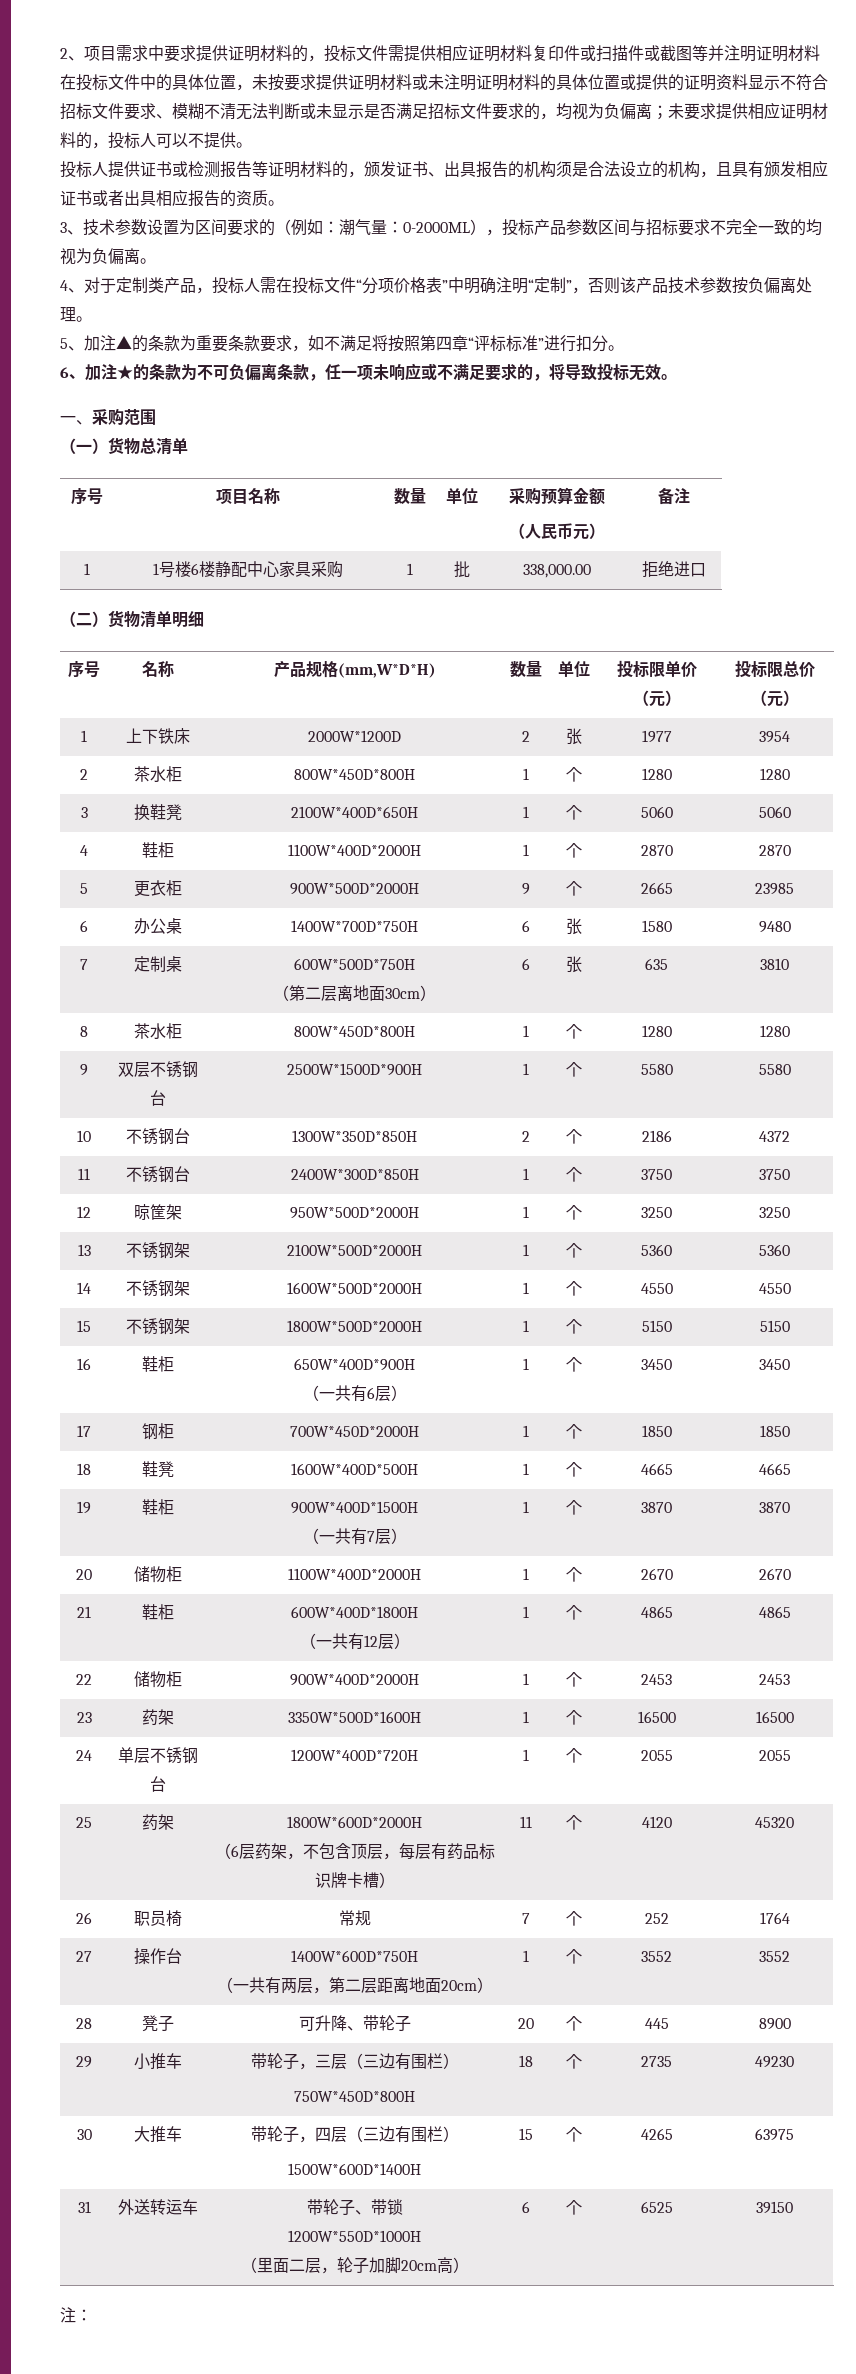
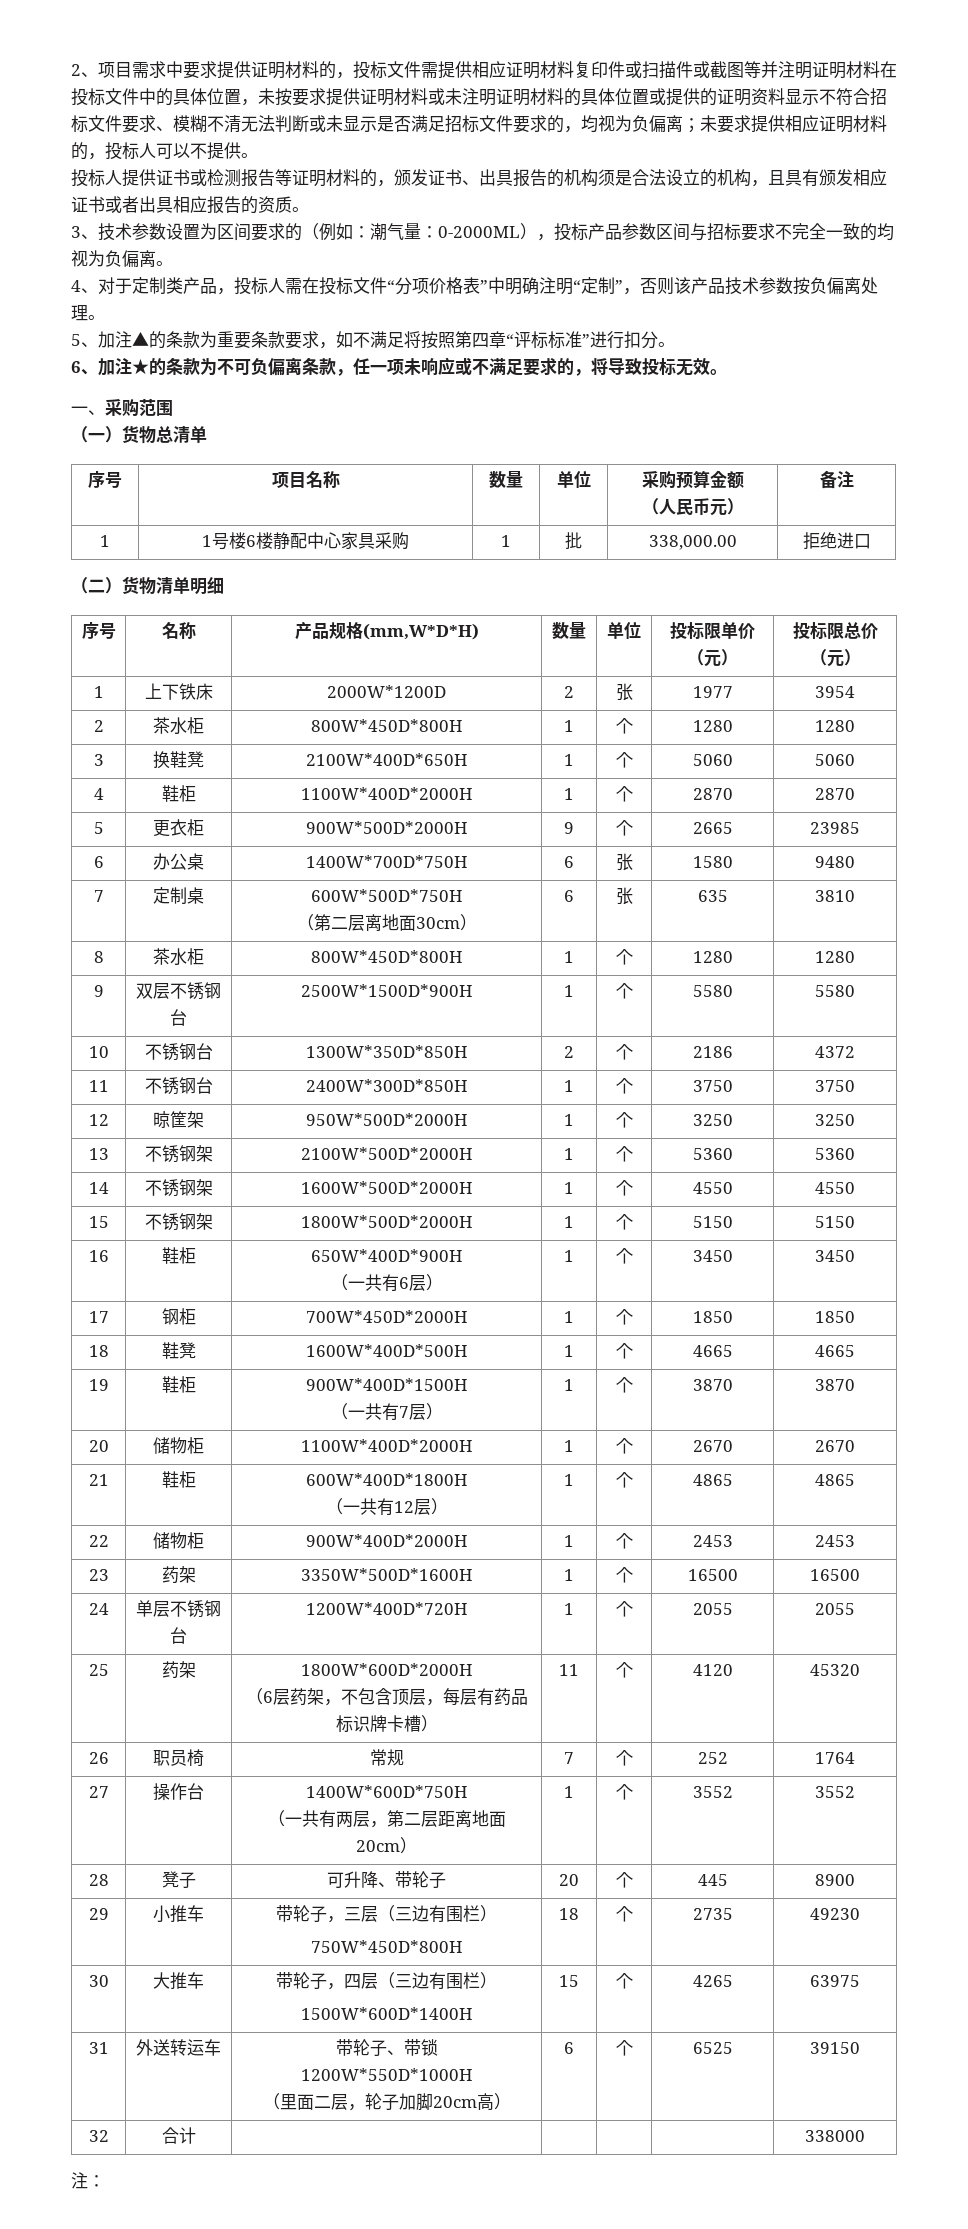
(793, 2207) none -> [88,2130,109,2142] [161,2127,196,2144] [805,2130,865,2142] // 32 | 合计 | | | | | 338000

